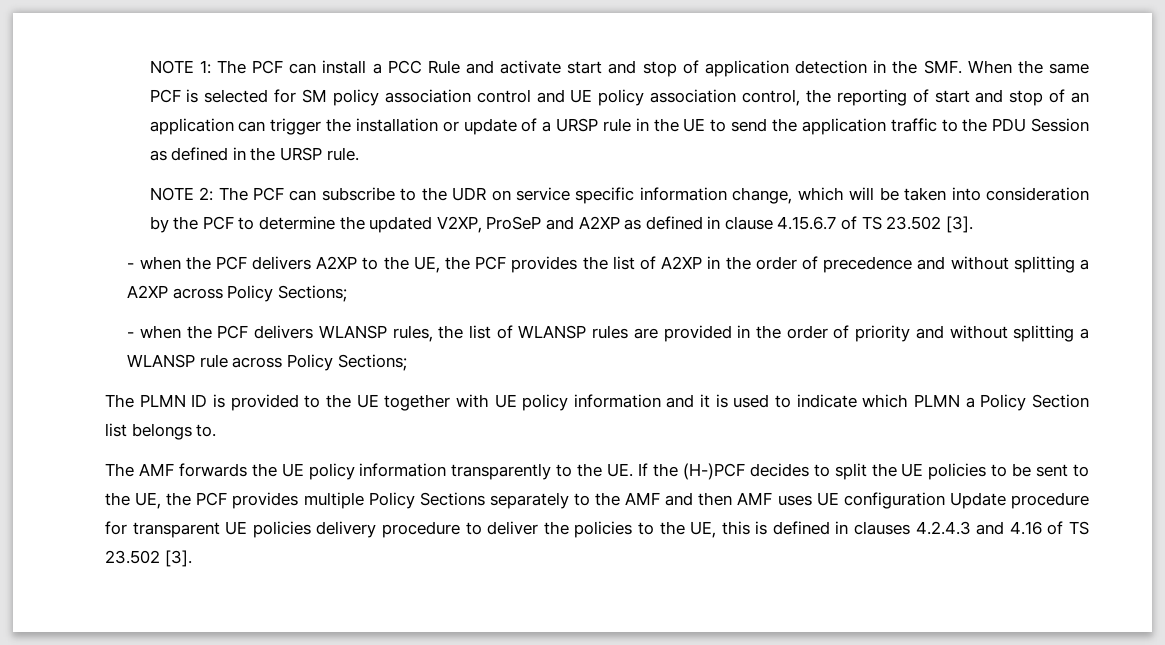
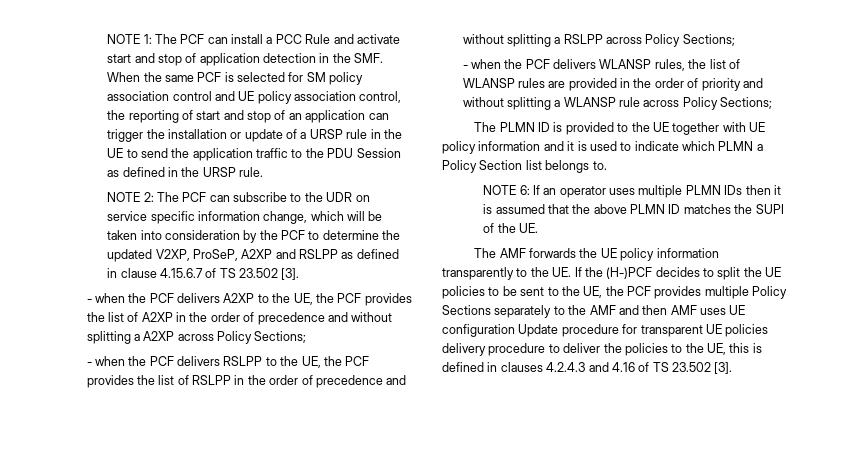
[486,216,620,230] ProSeP and A2XP -> [192,249,339,261] ProSeP, A2XP and RSLPP
(348, 293) none -> [86,356,370,368] [86,375,407,388] [462,34,735,47] // - when the PCF delivers RSLPP to the UE, the PCF provides the list of RSLPP in the order of precedence and without splitting a RSLPP across Policy Sections;
(217, 430) none -> [483,185,781,198] [483,204,784,214] [483,223,538,233] // NOTE 6: If an operator uses multiple PLMN IDs then it is assumed that the above PLMN ID matches the SUPI of the UE.

